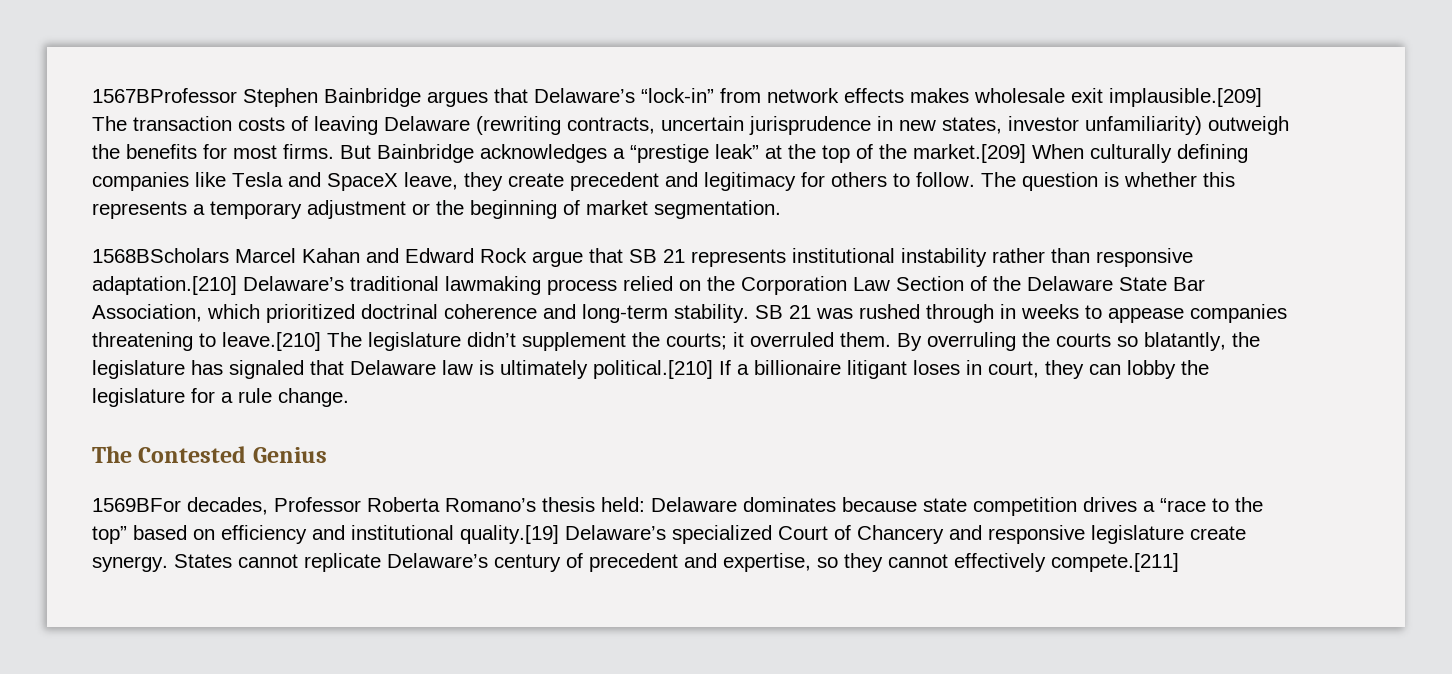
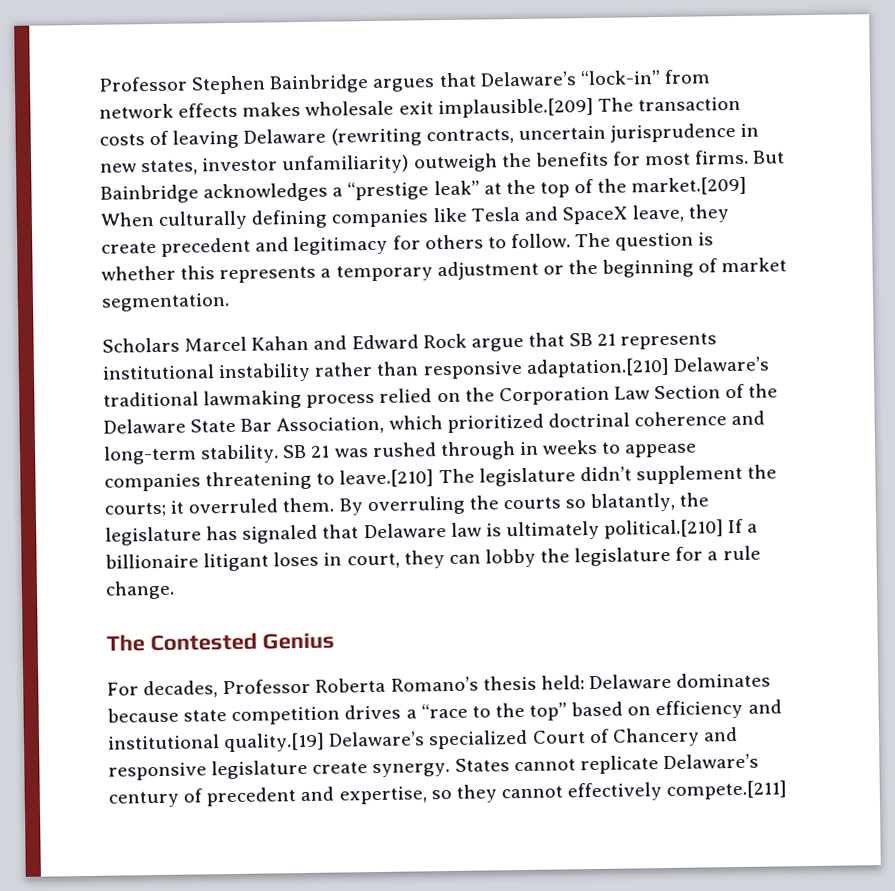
[92,88,237,103] 1567BProfessor -> [98,76,188,92] Professor
[92,248,229,263] 1568BScholars -> [102,337,180,353] Scholars
[92,498,181,512] 1569BFor -> [107,682,139,696] For

